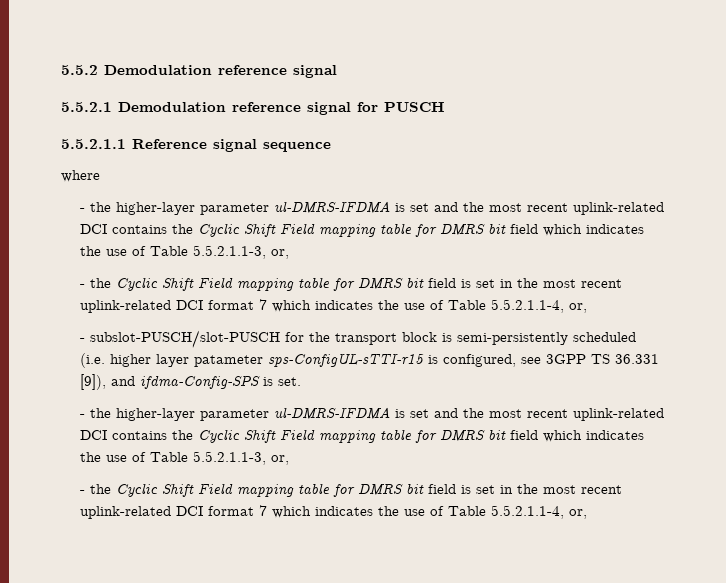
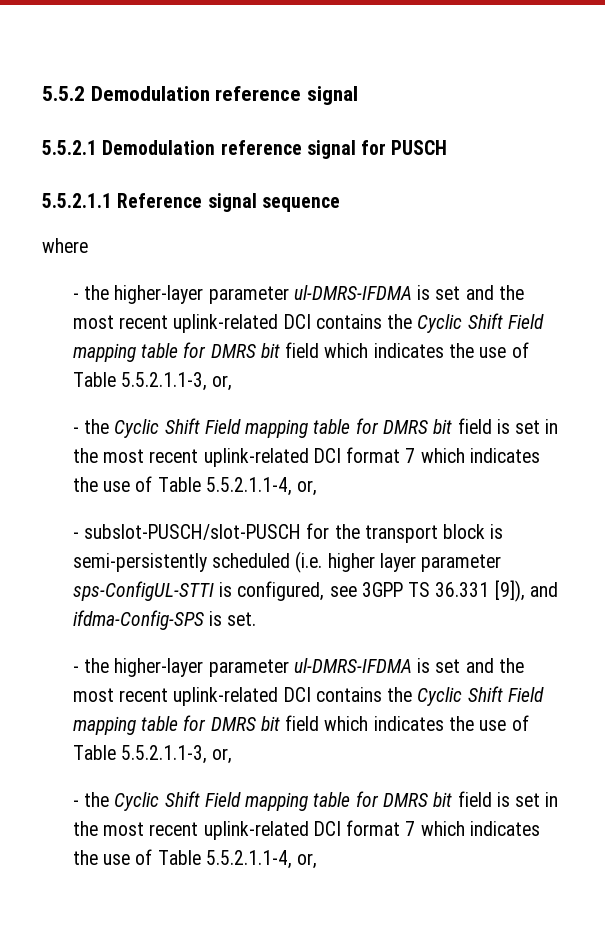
[194,354,425,367] patameter sps-ConfigUL-sTTI-r15 -> [421,554,502,572] [72,581,214,601] parameter sps-ConfigUL-STTI

